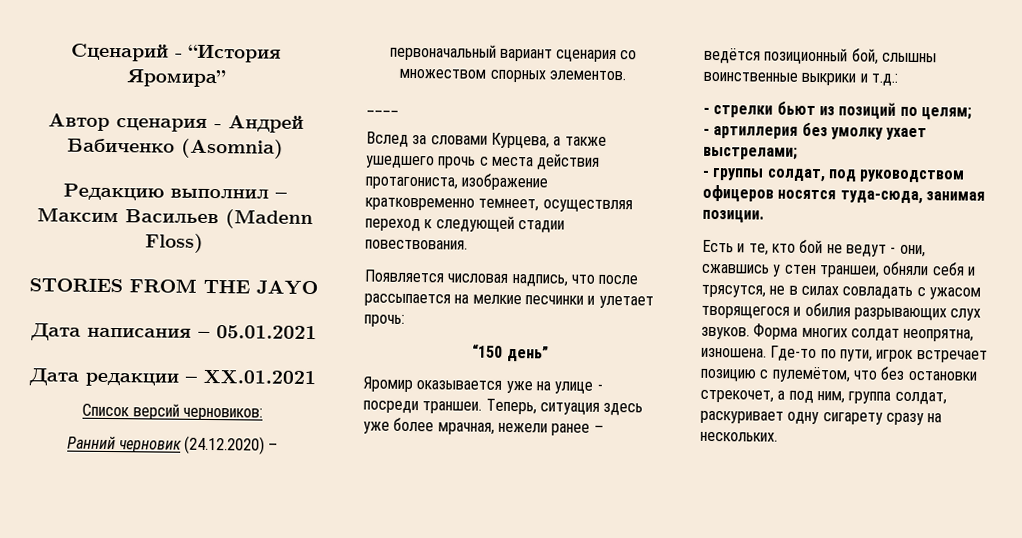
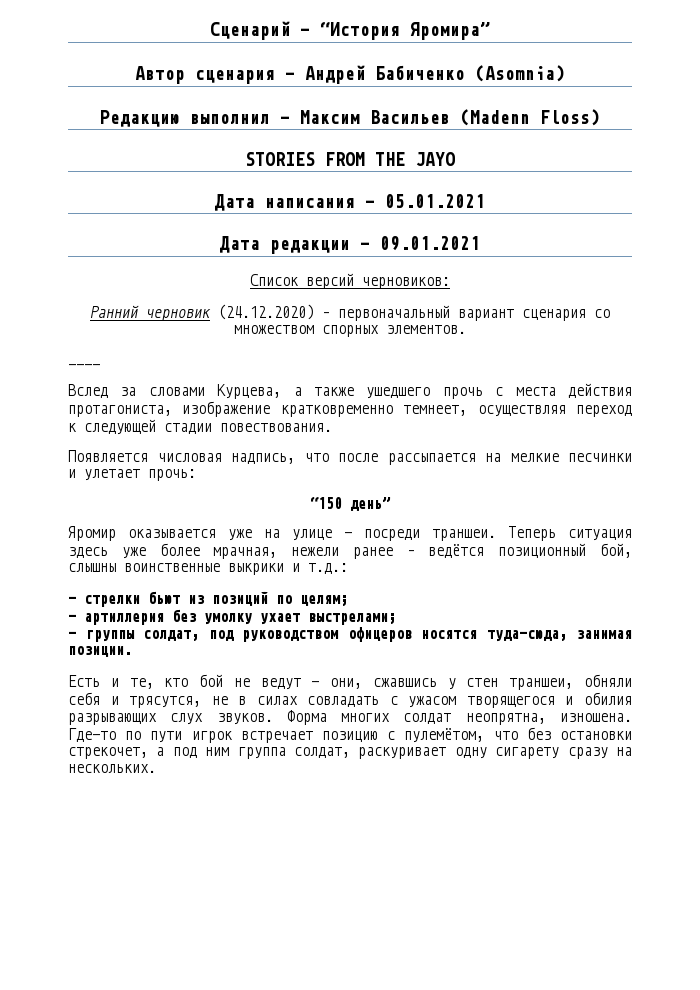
[203,369,316,385] ХХ.01.2021 -> [380,236,480,251] 09.01.2021
[485,398,537,415] Теперь, -> [508,526,556,541] Теперь
[839,349,873,362] пути, -> [150,731,183,743] пути
[816,391,845,404] ним, -> [205,747,230,756] ним

